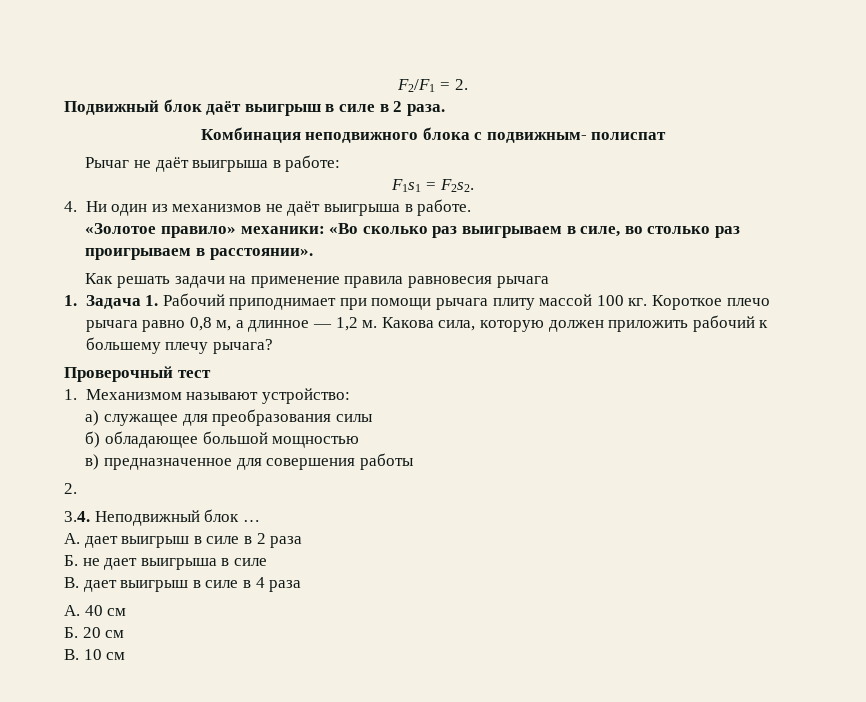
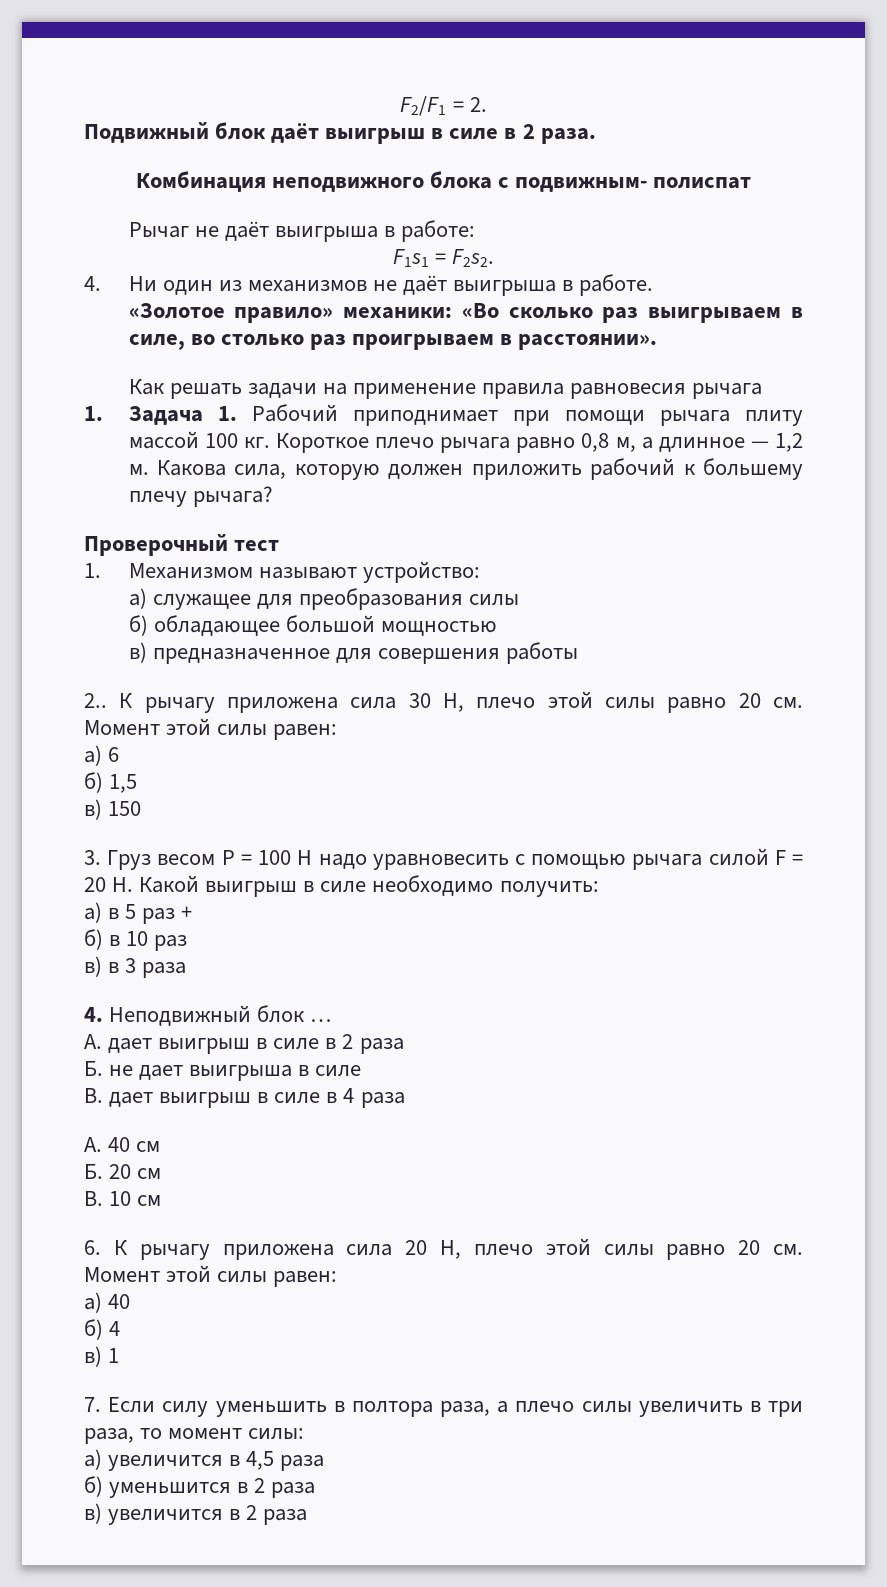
[64,483,77,494] [64,511,90,522] 2. // 3.4. -> [84,691,804,713] [84,718,338,740] [84,745,120,766] [84,772,138,793] [84,799,142,820] [84,848,803,870] [84,875,599,897] [84,902,193,924] [84,929,188,951] [84,956,187,978] [84,1007,103,1022] 2.. К рычагу приложена сила 30 Н, плечо этой силы равно 20 см. Момент этой силы равен: // а) 6 // б) 1,5 // в) 150 // 3. Груз весом Р = 100 Н надо уравновесить с помощью рычага силой F = 20 Н. Какой выигрыш в силе необходимо получить: // а) в 5 раз + // б) в 10 раз // в) в 3 раза // 4.
(126, 656) none -> [84,1238,803,1260] [84,1265,338,1287] [84,1292,131,1313] [84,1319,121,1340] [84,1346,120,1367] [84,1397,803,1417] [84,1428,305,1444] [84,1449,325,1471] [84,1476,316,1498] [84,1503,308,1525] // 6. К рычагу приложена сила 20 Н, плечо этой силы равно 20 см. Момент этой силы равен: // а) 40 // б) 4 // в) 1 // 7. Если силу уменьшить в полтора раза, а плечо силы увеличить в три раза, то момент силы: // а) увеличится в 4,5 раза // б) уменьшится в 2 раза // в) увеличится в 2 раза

